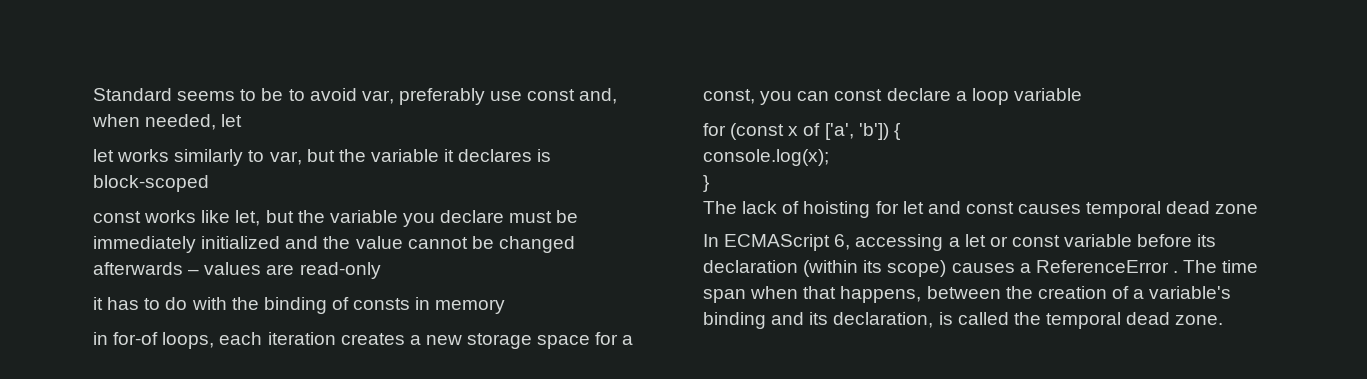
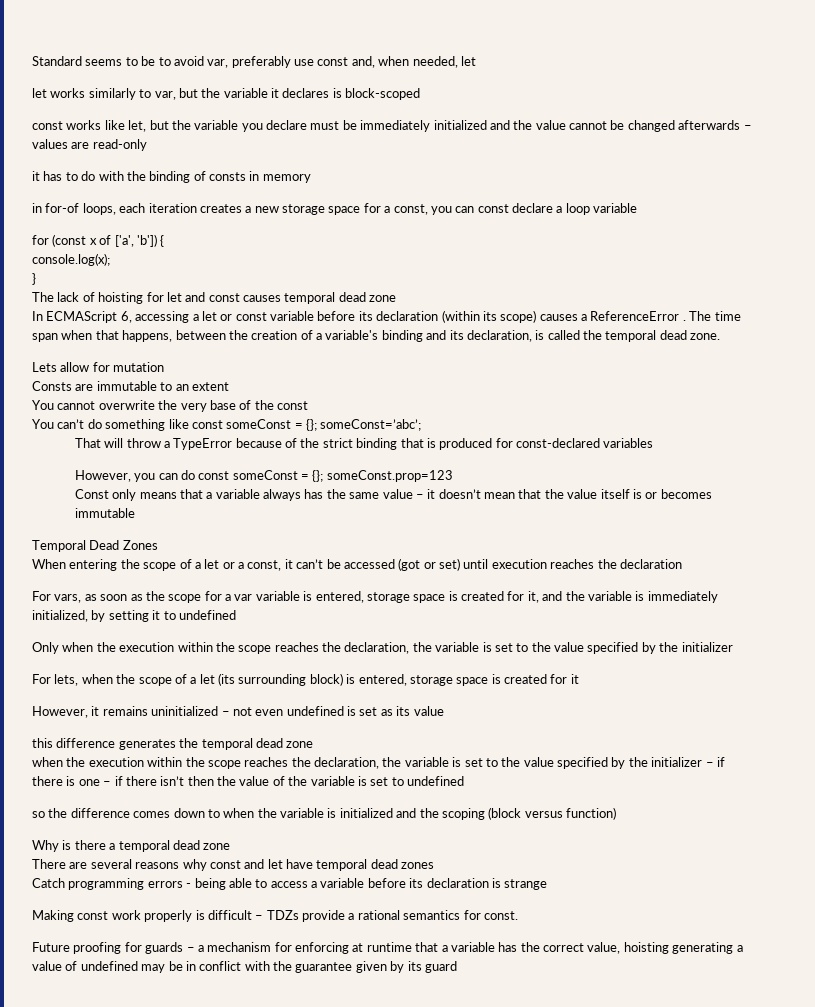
(1224, 320) none -> [32,362,165,372] [32,381,229,391] [32,400,308,412] [32,419,422,431] [74,438,654,450] [74,470,453,482] [74,489,712,501] [74,508,135,518] [32,540,158,552] [32,558,682,571] [32,591,718,603] [32,610,236,622] [32,642,733,654] [32,673,579,686] [32,706,444,718] [32,738,314,750] [32,757,725,769] [32,776,464,786] [32,807,616,820] [32,840,231,852] [32,859,435,871] [32,878,548,890] [32,910,518,922] [32,942,743,954] [32,961,457,973] // Lets allow for mutation // Consts are immutable to an extent // You cannot overwrite the very base of the const // You can’t do something like const someConst = {}; someConst=’abc’; // That will throw a TypeError because of the strict binding that is produced for const-declared variables // However, you can do const someConst = {}; someConst.prop=123 // Const only means that a variable always has the same value – it doesn’t mean that the value itself is or becomes immutable // Temporal Dead Zones // When entering the scope of a let or a const, it can’t be accessed (got or set) until execution reaches the declaration // For vars, as soon as the scope for a var variable is entered, storage space is created for it, and the variable is immediately initialized, by setting it to undefined // Only when the execution within the scope reaches the declaration, the variable is set to the value specified by the initializer // For lets, when the scope of a let (its surrounding block) is entered, storage space is created for it // However, it remains uninitialized – not even undefined is set as its value // this difference generates the temporal dead zone // when the execution within the scope reaches the declaration, the variable is set to the value specified by the initializer – if there is one – if there isn’t then the value of the variable is set to undefined // so the difference comes down to when the variable is initialized and the scoping (block versus function) // Why is there a temporal dead zone // There are several reasons why const and let have temporal dead zones // Catch programming errors - being able to access a variable before its declaration is strange // Making const work properly is difficult – TDZs provide a rational semantics for const. // Future proofing for guards – a mechanism for enforcing at runtime that a variable has the correct value, hoisting generating a value of undefined may be in conflict with the guarantee given by its guard

